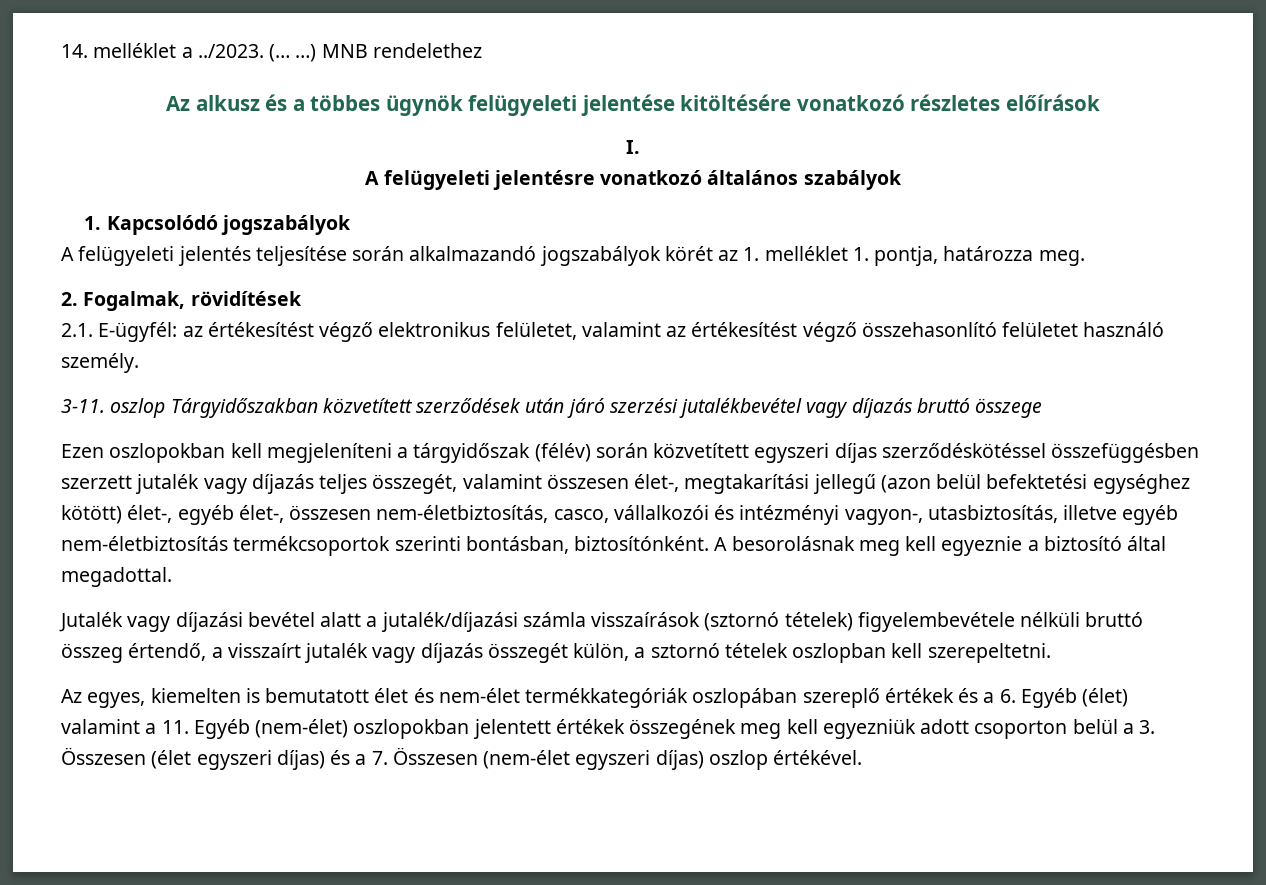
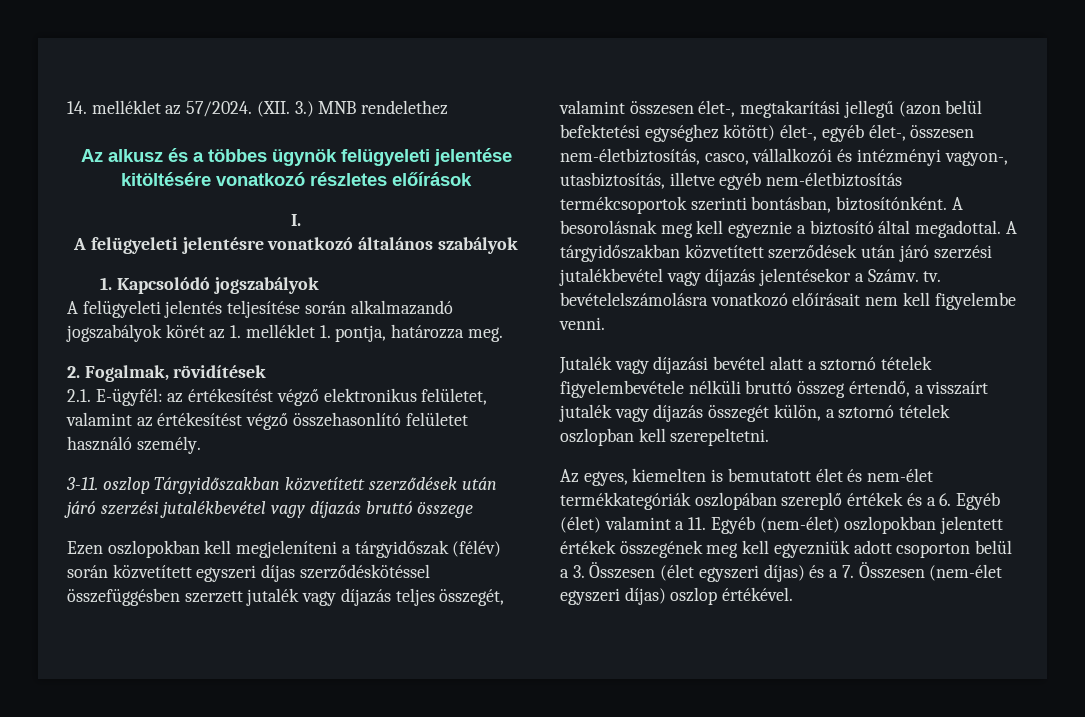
[181,44,317,62] a ../2023. (… …) -> [165,101,314,117] az 57/2024. (XII. 3.)
(172, 577) none -> [1005,221,1017,234] [560,244,992,262] [559,268,942,286] [560,292,1016,310] [559,317,605,330] A tárgyidőszakban közvetített szerződések után járó szerzési jutalékbevétel vagy díjazás jelentésekor a Számv. tv. bevételelszámolásra vonatkozó előírásait nem kell figyelembe venni.
[380,612,853,632] jutalék/díjazási számla visszaírások (sztornó tételek) -> [820,356,933,371] sztornó tételek

